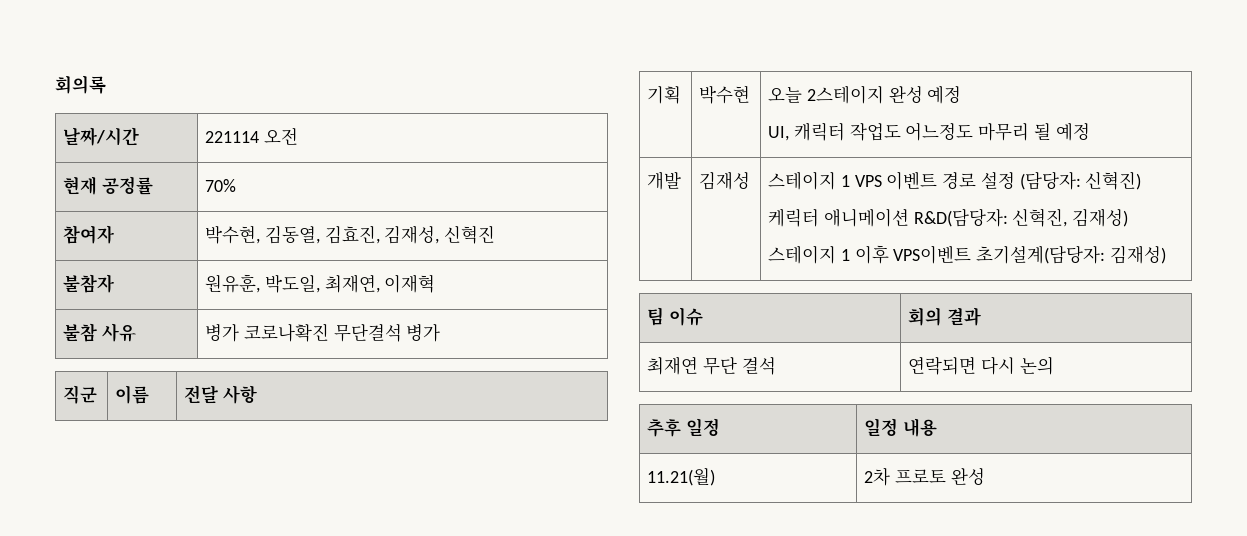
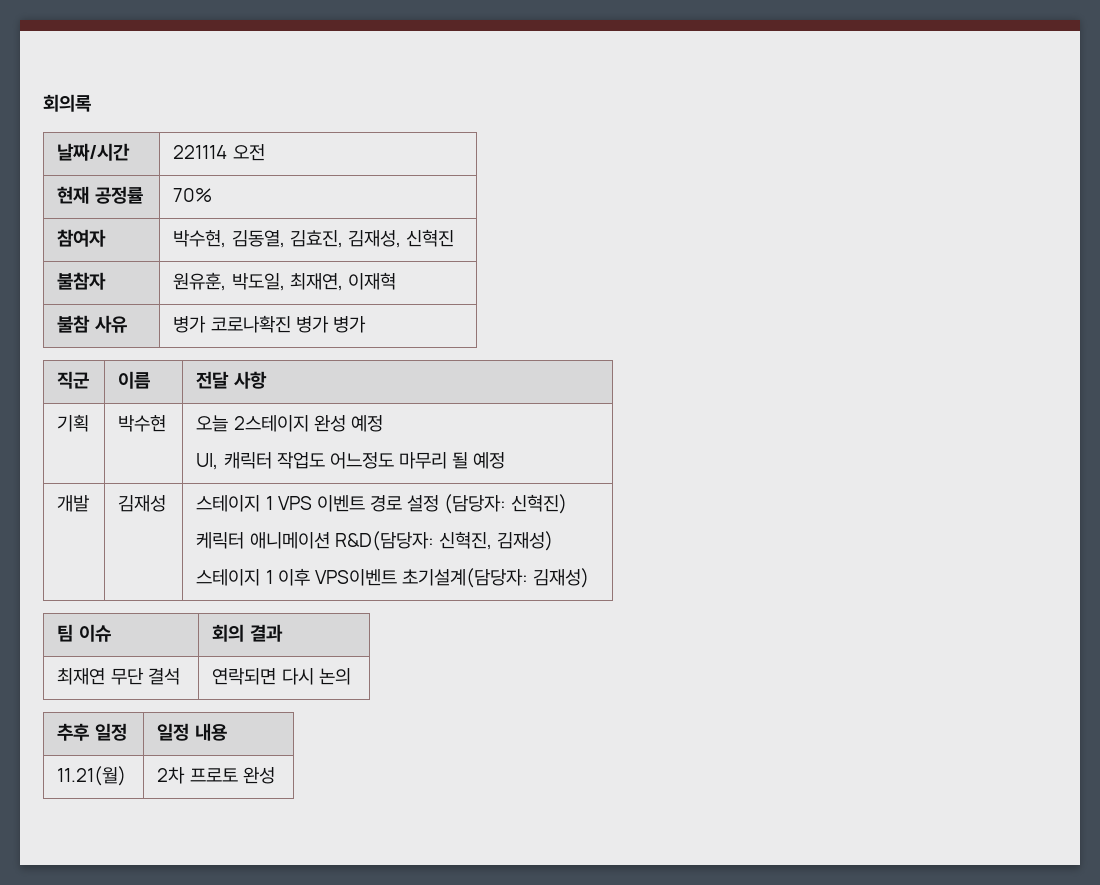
[333,323,402,342] 무단결석 -> [295,316,329,333] 병가

